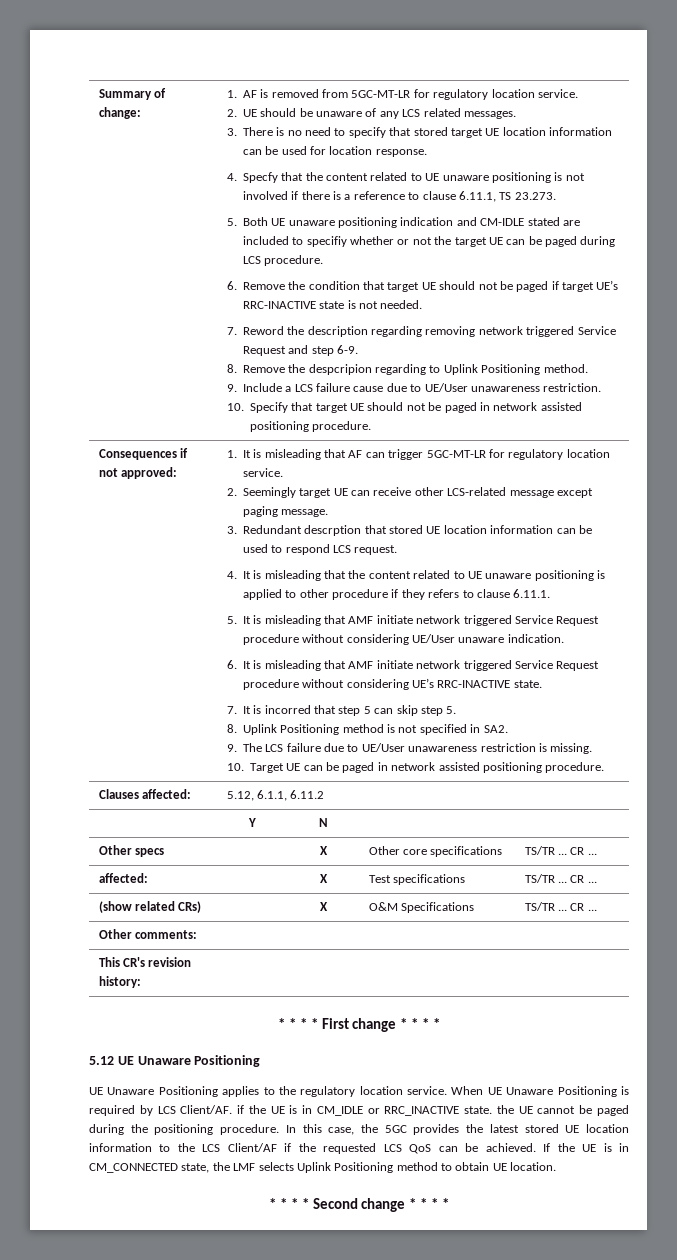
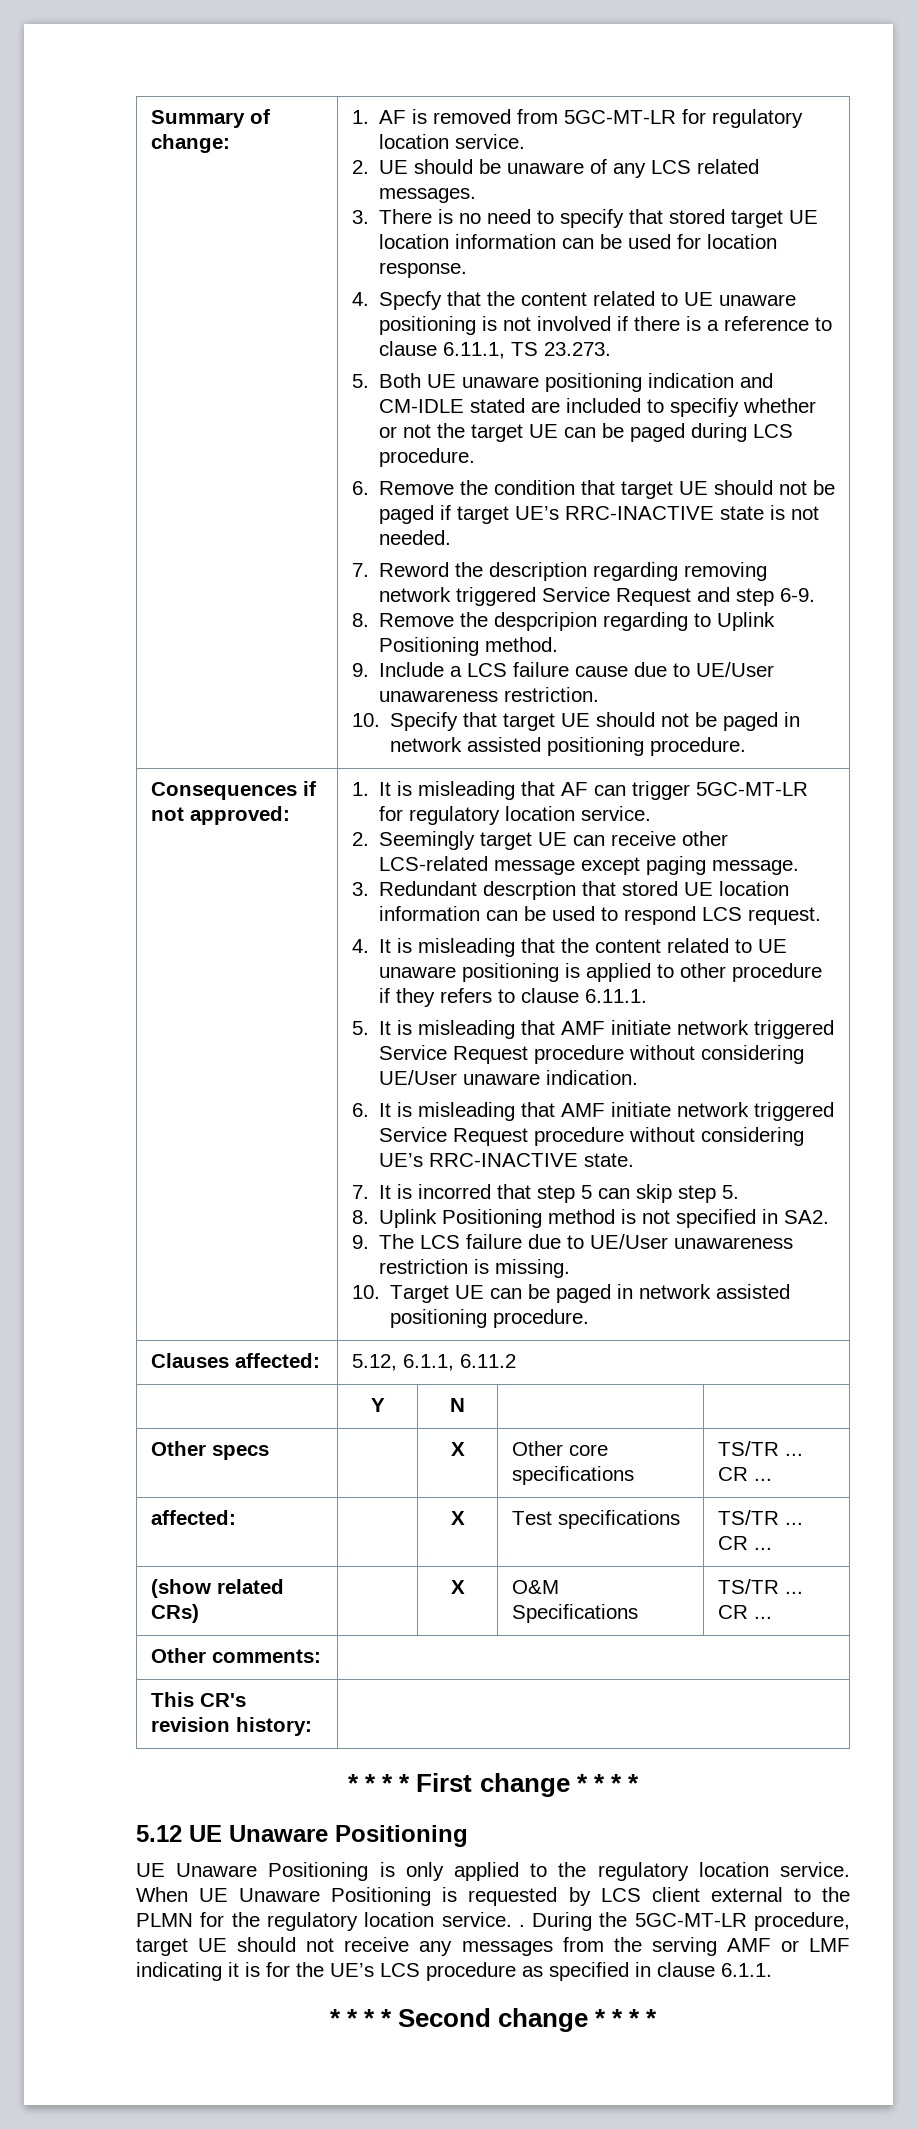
[222,1086,260,1097] applies -> [379,1862,519,1881] is only applied
[89,1105,135,1116] required -> [468,1887,558,1906] requested
[180,1105,629,1116] [89,1124,630,1135] [89,1143,630,1154] [89,1162,557,1173] Client/AF. if the UE is in CM_IDLE or RRC_INACTIVE state. the UE cannot be paged during the positioning procedure. In this case, the 5GC provides the latest stored UE location information to the LCS Client/AF if the requested LCS QoS can be achieved. If the UE is in CM_CONNECTED state, the LMF selects Uplink Positioning method to obtain UE location. -> [651,1887,850,1902] [136,1912,850,1931] [136,1937,851,1956] [136,1962,772,1981] client external to the PLMN for the regulatory location service. . During the 5GC-MT-LR procedure, target UE should not receive any messages from the serving AMF or LMF indicating it is for the UE’s LCS procedure as specified in clause 6.1.1.

